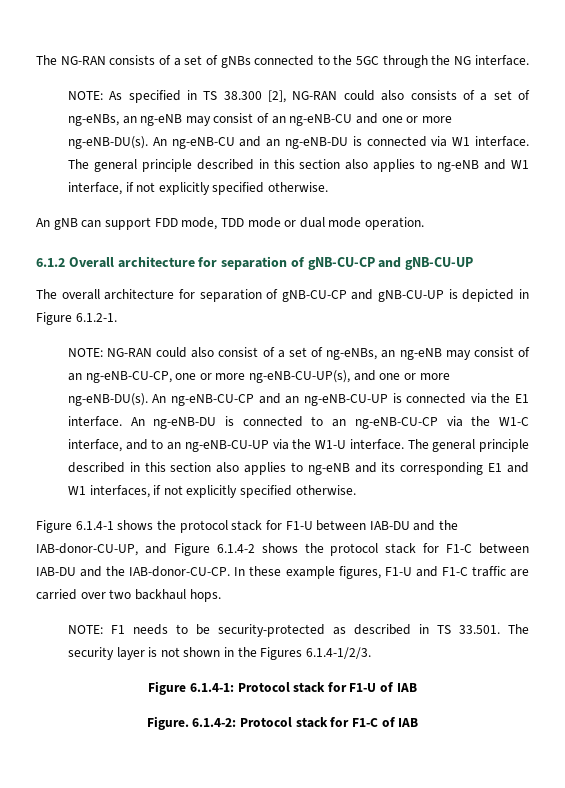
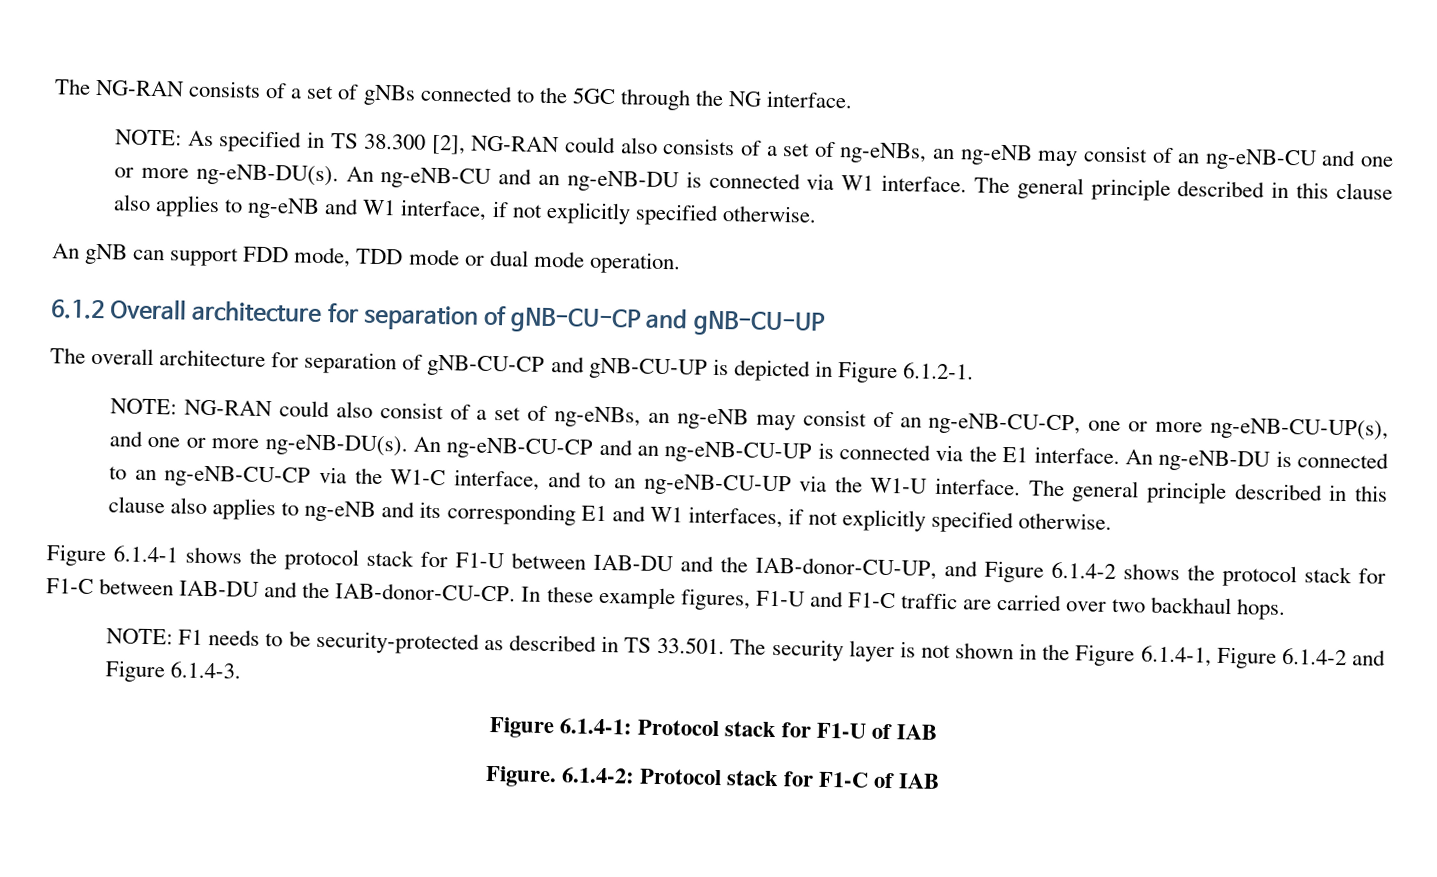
[299,159,341,169] section -> [1335,182,1393,200] clause
[170,462,212,472] section -> [108,496,166,514] clause
[260,647,372,660] Figures 6.1.4-1/2/3. -> [1075,644,1387,669] [105,660,242,683] Figure 6.1.4-1, Figure 6.1.4-2 and Figure 6.1.4-3.

